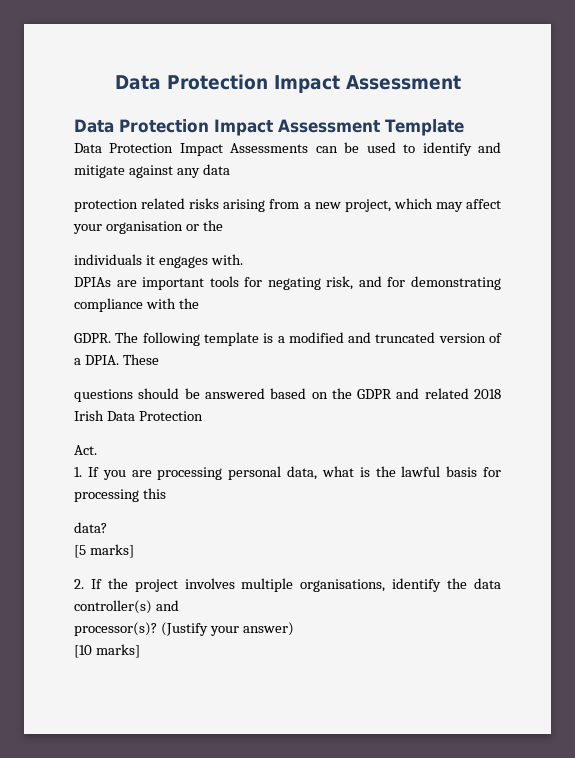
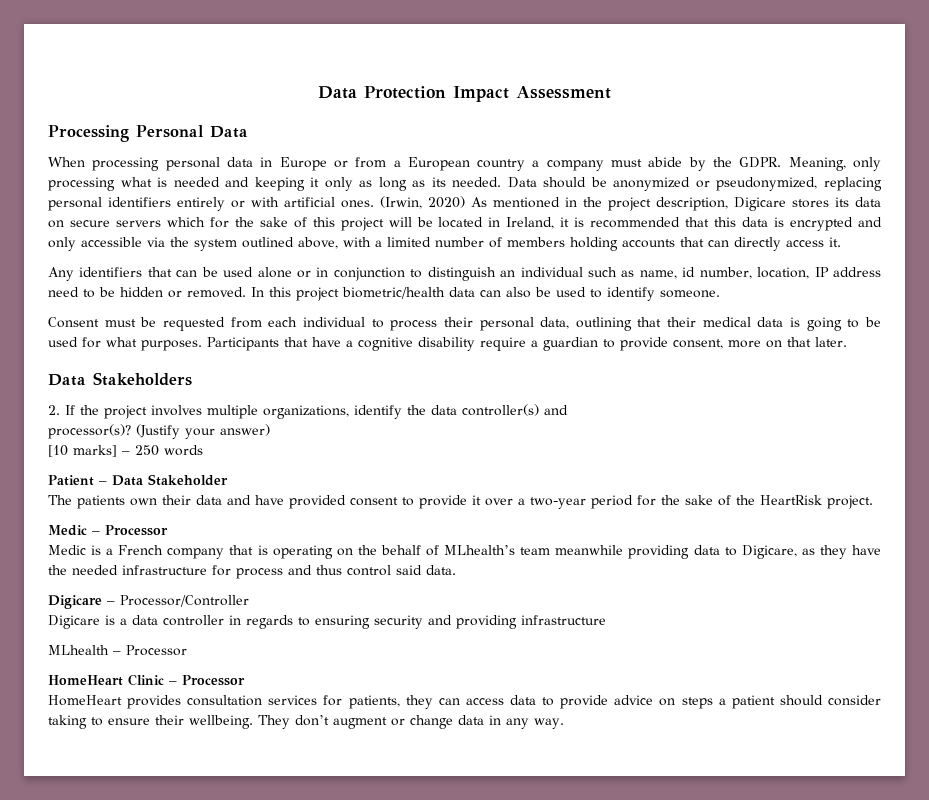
[74,119,464,136] [74,142,502,156] [74,164,230,178] [74,198,502,212] [73,220,223,234] [74,254,243,268] [74,276,501,290] [74,298,199,312] [74,332,503,346] [74,354,159,365] [74,388,502,402] [74,410,203,421] [74,445,97,455] [74,466,501,480] [74,488,166,502] [74,522,107,533] [74,544,134,558] Data Protection Impact Assessment Template // Data Protection Impact Assessments can be used to identify and mitigate against any data // protection related risks arising from a new project, which may affect your organisation or the // individuals it engages with. // DPIAs are important tools for negating risk, and for demonstrating compliance with the // GDPR. The following template is a modified and truncated version of a DPIA. These // questions should be answered based on the GDPR and related 2018 Irish Data Protection // Act. // 1. If you are processing personal data, what is the lawful basis for processing this // data? // [5 marks] -> [48,125,248,142] [48,157,881,171] [48,177,882,191] [48,196,881,211] [48,217,882,231] [48,237,841,251] [48,267,882,281] [48,287,720,301] [48,317,881,331] [48,337,847,351] [48,372,192,386] Processing Personal Data // When processing personal data in Europe or from a European country a company must abide by the GDPR. Meaning, only processing what is needed and keeping it only as long as its needed. Data should be anonymized or pseudonymized, replacing personal identifiers entirely or with artificial ones. (Irwin, 2020) As mentioned in the project description, Digicare stores its data on secure servers which for the sake of this project will be located in Ireland, it is recommended that this data is encrypted and only accessible via the system outlined above, with a limited number of members holding accounts that can directly access it. // Any identifiers that can be used alone or in conjunction to distinguish an individual such as name, id number, location, IP address need to be hidden or removed. In this project biometric/health data can also be used to identify someone. // Consent must be requested from each individual to process their personal data, outlining that their medical data is going to be used for what purposes. Participants that have a cognitive disability require a guardian to provide consent, more on that later. // Data Stakeholders
[300,579,386,592] organisations, -> [263,405,349,419] organizations,
(140, 651) none -> [122,445,203,456] [48,474,228,486] [48,495,873,509] [48,525,168,536] [48,545,881,559] [48,565,456,579] [48,595,249,609] [48,615,606,629] [48,645,187,656] [48,674,245,686] [48,695,881,709] [48,715,564,729] – 250 words // Patient – Data Stakeholder // The patients own their data and have provided consent to provide it over a two-year period for the sake of the HeartRisk project. // Medic – Processor // Medic is a French company that is operating on the behalf of MLhealth’s team meanwhile providing data to Digicare, as they have the needed infrastructure for process and thus control said data. // Digicare – Processor/Controller // Digicare is a data controller in regards to ensuring security and providing infrastructure // MLhealth – Processor // HomeHeart Clinic – Processor // HomeHeart provides consultation services for patients, they can access data to provide advice on steps a patient should consider taking to ensure their wellbeing. They don’t augment or change data in any way.

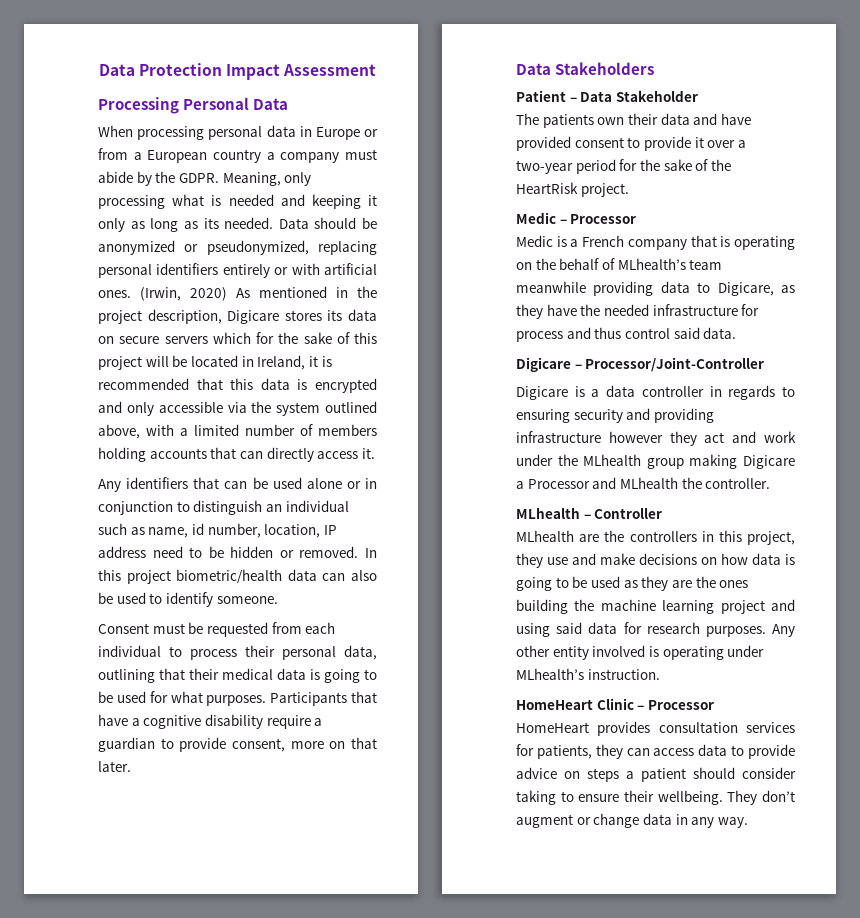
[48,404,568,419] [48,424,270,439] [48,445,203,457] // 2. If the project involves multiple organizations, identify the data controller(s) and // processor(s)? (Justify your answer) // [10 marks] – 250 words -> (655, 68) none
[120,595,249,607] Processor/Controller -> [585,357,765,372] Processor/Joint-Controller
[48,645,187,656] // MLhealth – Processor -> [608,431,796,446] [516,454,795,469] [516,477,771,489] [516,507,663,519] [516,530,795,545] [516,553,795,568] [516,576,749,591] [516,599,795,614] [516,622,795,637] [516,645,765,660] [516,668,660,680] however they act and work under the MLhealth group making Digicare a Processor and MLhealth the controller. // MLhealth – Controller // MLhealth are the controllers in this project, they use and make decisions on how data is going to be used as they are the ones building the machine learning project and using said data for research purposes. Any other entity involved is operating under MLhealth’s instruction.

